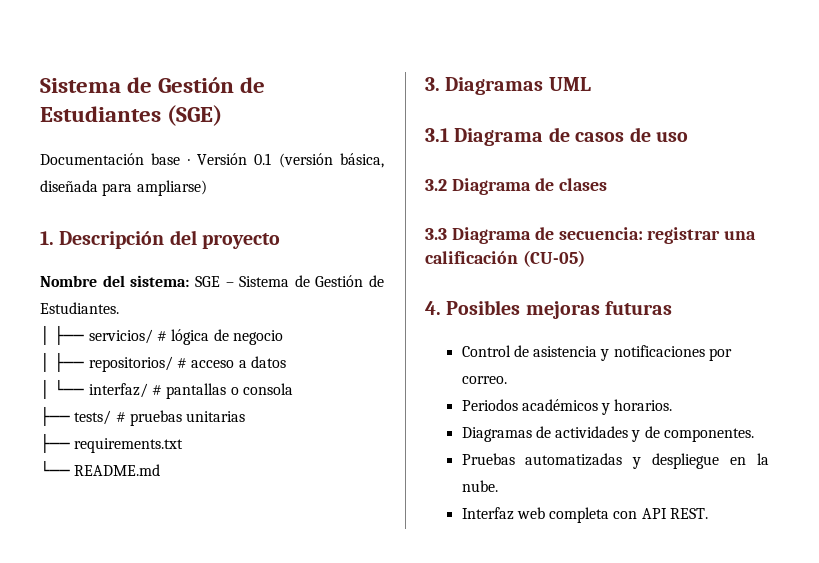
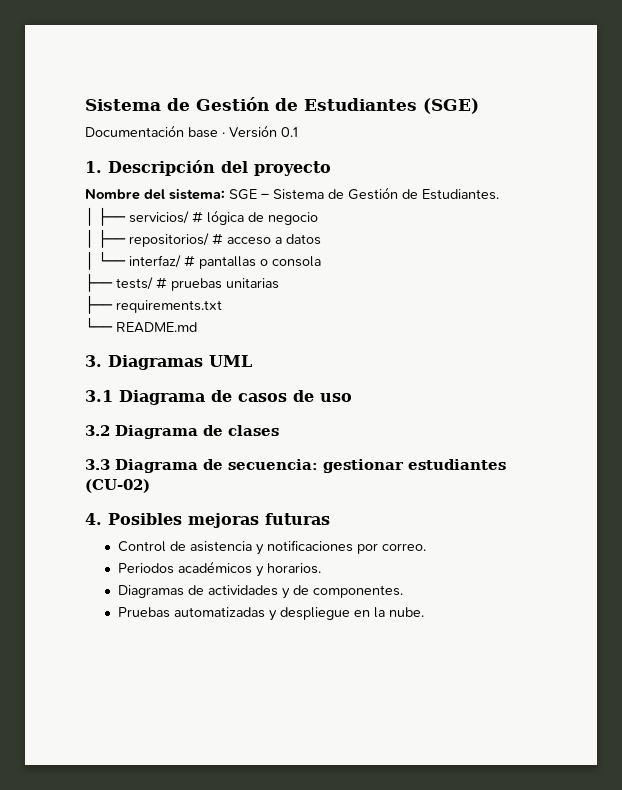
[278,153,384,168] [40,180,207,196] (versión básica, diseñada para ampliarse) -> (298, 132) none
[647,227,757,244] [425,250,585,267] registrar una calificación (CU-05) -> [323,459,506,473] [85,479,150,493] gestionar estudiantes (CU-02)
[461,507,709,523] // Interfaz web completa con API REST. -> (425, 612) none

